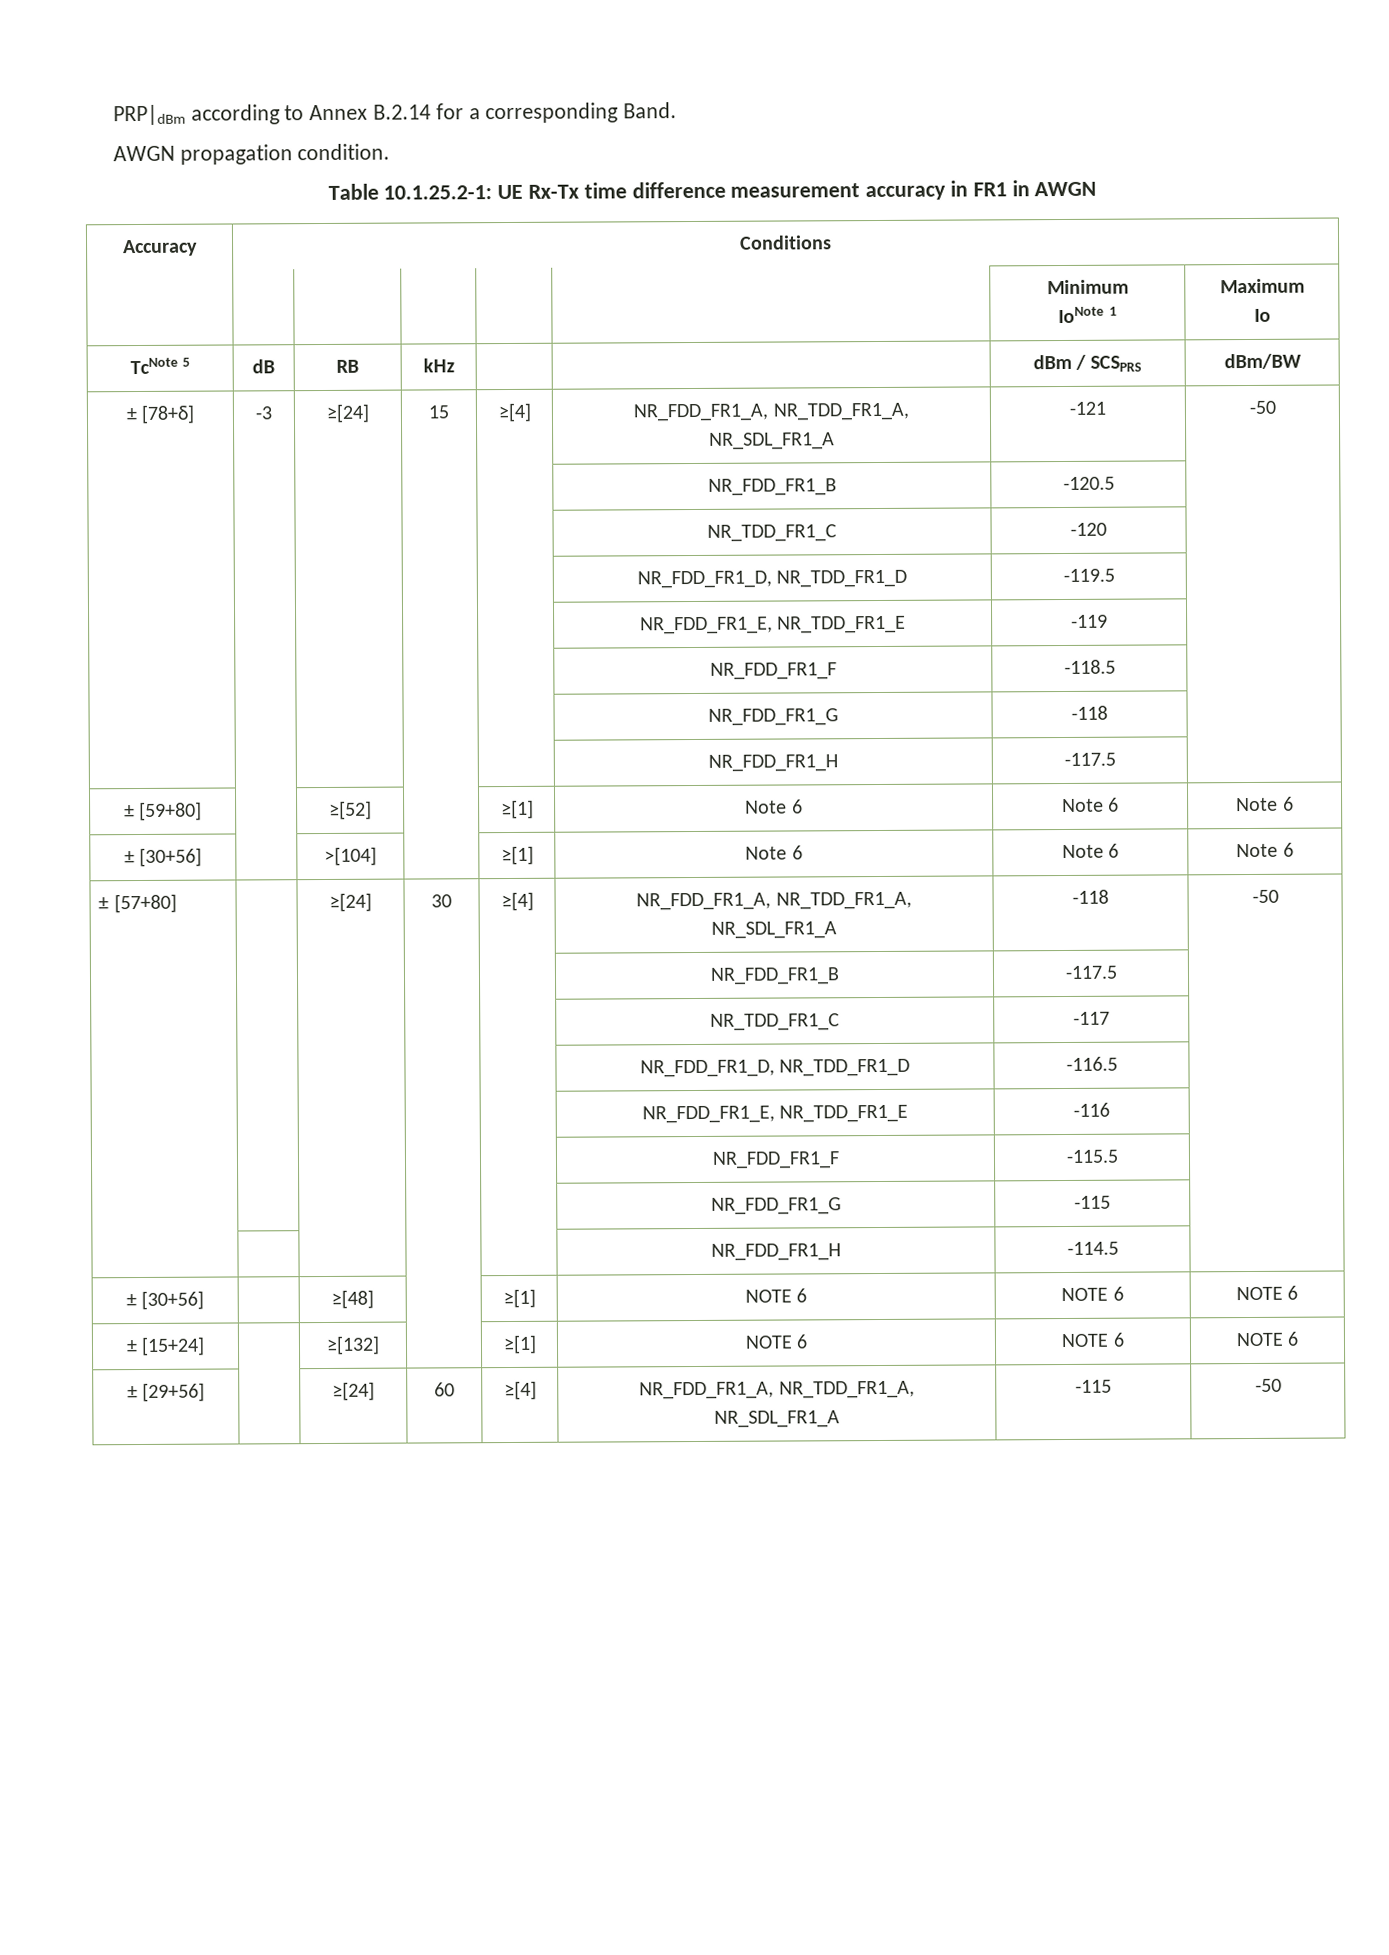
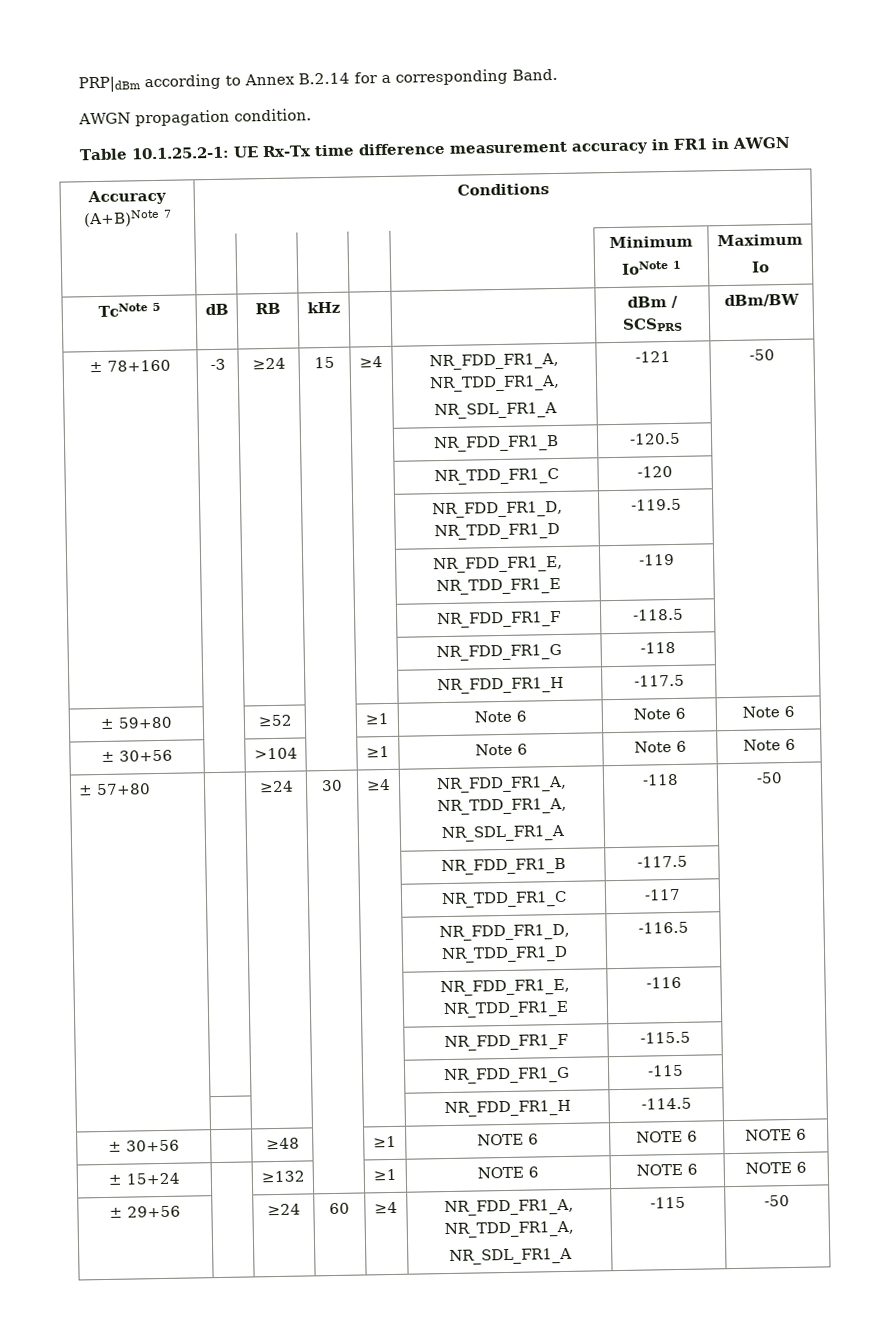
(198, 248) none -> [83,209,172,228] (A+B)Note 7
[141,404,195,424] [78+δ] -> [107,359,171,372] 78+160
[326,403,369,423] ≥[24] -> [251,357,286,370] ≥24
[497,402,531,423] ≥[4] -> [359,356,383,368] ≥4
[139,801,203,822] [329,800,372,820] [500,799,534,820] [745,799,803,814] [1061,797,1120,813] [1236,796,1294,812] [123,847,203,868] [324,846,377,867] [500,845,534,866] [745,845,803,860] [1061,843,1120,859] [1236,842,1294,858] [98,893,177,914] [329,892,372,912] [59+80] | | ≥[52] | | ≥[1] | Note 6 | Note 6 | Note 6 // ± [30+56] | | >[104] | | ≥[1] | Note 6 | Note 6 | Note 6 // ± [57+80] | | ≥[24] -> [118,716,173,729] [257,714,292,727] [365,712,389,725] [473,710,527,723] [632,707,686,720] [741,705,795,718] [101,749,173,762] [253,747,298,760] [366,745,390,758] [474,743,528,756] [633,740,687,753] [742,738,796,751] [77,783,151,796] [258,780,294,793] 59+80 | | ≥52 | | ≥1 | Note 6 | Note 6 | Note 6 // ± 30+56 | | >104 | | ≥1 | Note 6 | Note 6 | Note 6 // ± 57+80 | | ≥24
[500,891,534,912] ≥[4] -> [366,778,391,791] ≥4
[141,1290,205,1310] [331,1289,374,1309] [502,1288,536,1309] [744,1288,808,1303] [1061,1286,1124,1302] [1235,1285,1299,1301] [125,1336,206,1356] [326,1335,380,1355] [502,1334,537,1355] [744,1334,809,1349] [1061,1332,1125,1348] [1235,1331,1300,1347] [126,1382,206,1402] [332,1381,375,1401] [30+56] | | ≥[48] | | ≥[1] | NOTE 6 | NOTE 6 | NOTE 6 // ± [15+24] | | ≥[132] | | ≥[1] | NOTE 6 | NOTE 6 | NOTE 6 // ± [29+56] | | ≥[24] -> [126,1139,180,1152] [265,1137,300,1150] [373,1135,397,1148] [477,1133,539,1146] [636,1130,698,1143] [745,1128,807,1141] [108,1172,180,1185] [260,1170,305,1183] [373,1168,397,1181] [477,1166,539,1179] [636,1163,698,1176] [745,1161,807,1174] [109,1205,181,1218] [266,1203,301,1216] 30+56 | | ≥48 | | ≥1 | NOTE 6 | NOTE 6 | NOTE 6 // ± 15+24 | | ≥132 | | ≥1 | NOTE 6 | NOTE 6 | NOTE 6 // ± 29+56 | | ≥24
[503,1380,537,1401] ≥[4] -> [374,1201,398,1214] ≥4

